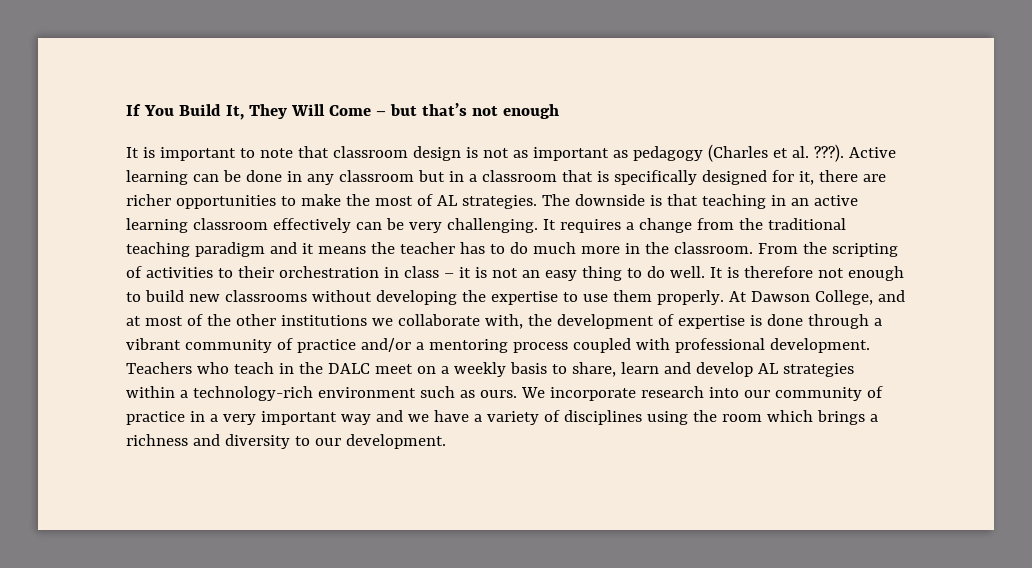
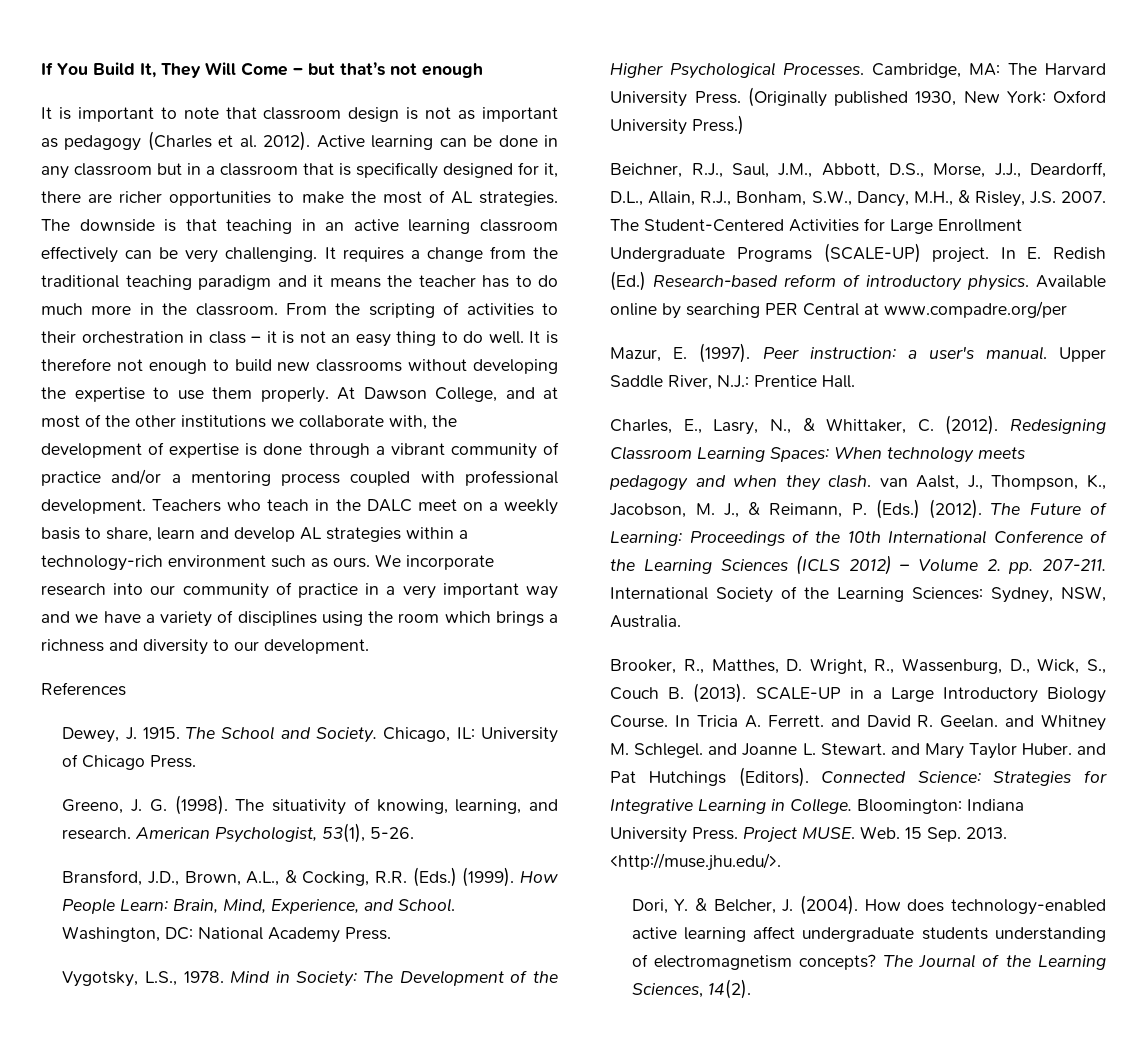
[813,144,844,162] ???). -> [263,131,311,151] 2012).
(446, 441) none -> [41,682,126,696] [62,726,558,743] [62,754,197,770] [62,795,558,815] [62,823,415,843] [62,867,559,887] [62,898,456,914] [62,926,392,943] [62,970,559,987] [610,62,1106,79] [610,87,1106,107] [610,115,745,135] [610,162,1106,178] [610,190,1106,207] [610,218,1023,234] [610,243,1106,263] [610,271,1106,291] [610,301,1068,319] [610,343,1106,363] [610,375,856,390] [610,415,1106,435] [610,446,1027,463] [609,474,1106,491] [610,499,1107,519] [610,530,1107,546] [610,555,1106,575] [610,586,1106,603] [610,615,682,628] [610,658,1106,674] [610,683,1106,703] [610,714,1106,731] [610,743,1106,759] [610,767,1107,787] [610,798,1025,814] [610,826,1008,843] [610,853,782,871] [631,895,1106,915] [631,926,1106,942] [631,954,1106,970] [631,979,751,999] // References // Dewey, J. 1915. The School and Society. Chicago, IL: University of Chicago Press. // Greeno, J. G. (1998). The situativity of knowing, learning, and research. American Psychologist, 53(1), 5-26. // Bransford, J.D., Brown, A.L., & Cocking, R.R. (Eds.) (1999). How People Learn: Brain, Mind, Experience, and School. Washington, DC: National Academy Press. // Vygotsky, L.S., 1978. Mind in Society: The Development of the Higher Psychological Processes. Cambridge, MA: The Harvard University Press. (Originally published 1930, New York: Oxford University Press.) // Beichner, R.J., Saul, J.M., Abbott, D.S., Morse, J.J., Deardorff, D.L., Allain, R.J., Bonham, S.W., Dancy, M.H., & Risley, J.S. 2007. The Student-Centered Activities for Large Enrollment Undergraduate Programs (SCALE-UP) project. In E. Redish (Ed.) Research-based reform of introductory physics. Available online by searching PER Central at www.compadre.org/per // Mazur, E. (1997). Peer instruction: a user's manual. Upper Saddle River, N.J.: Prentice Hall. // Charles, E., Lasry, N., & Whittaker, C. (2012). Redesigning Classroom Learning Spaces: When technology meets pedagogy and when they clash. van Aalst, J., Thompson, K., Jacobson, M. J., & Reimann, P. (Eds.) (2012). The Future of Learning: Proceedings of the 10th International Conference of the Learning Sciences (ICLS 2012) – Volume 2. pp. 207-211. International Society of the Learning Sciences: Sydney, NSW, Australia. // Brooker, R., Matthes, D. Wright, R., Wassenburg, D., Wick, S., Couch B. (2013). SCALE-UP in a Large Introductory Biology Course. In Tricia A. Ferrett. and David R. Geelan. and Whitney M. Schlegel. and Joanne L. Stewart. and Mary Taylor Huber. and Pat Hutchings (Editors). Connected Science: Strategies for Integrative Learning in College. Bloomington: Indiana University Press. Project MUSE. Web. 15 Sep. 2013. <http://muse.jhu.edu/>. // Dori, Y. & Belcher, J. (2004). How does technology-enabled active learning affect undergraduate students understanding of electromagnetism concepts? The Journal of the Learning Sciences, 14(2).

